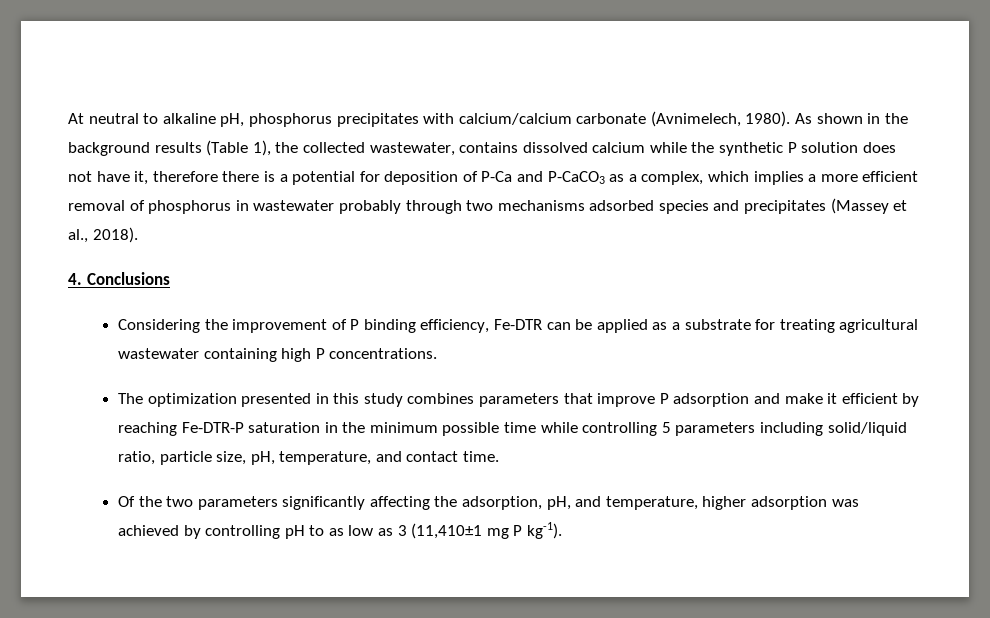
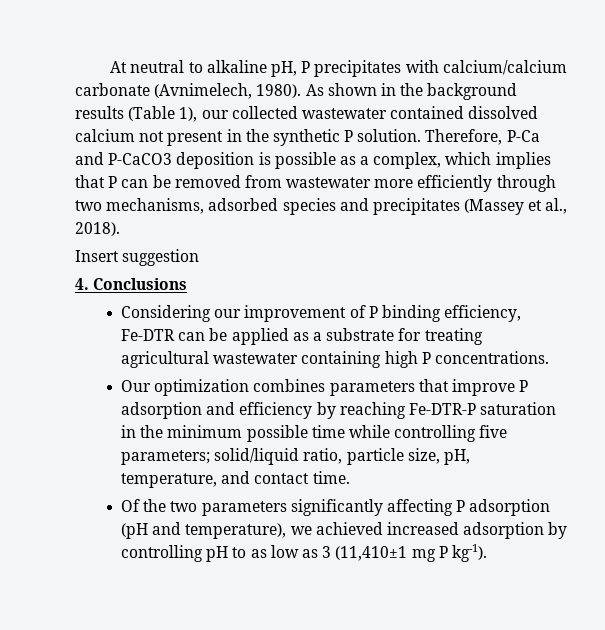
[248,113,332,127] phosphorus -> [301,61,311,73] P
[275,142,896,156] [68,171,605,185] the collected wastewater, contains dissolved calcium while the synthetic P solution does not have it, therefore there is a potential for deposition of P-Ca and P-CaCO3 -> [201,106,539,119] [75,129,540,146] [75,152,336,169] our collected wastewater contained dissolved calcium not present in the synthetic P solution. Therefore, P-Ca and P-CaCO3 deposition is possible
[808,171,919,182] [68,200,401,214] a more efficient removal of phosphorus in wastewater probably -> [75,175,493,192] that P can be removed from wastewater more efficiently
[497,200,585,211] mechanisms -> [106,198,205,214] mechanisms,
(138, 235) none -> [75,249,200,266] // Insert suggestion
[204,319,228,330] the -> [214,309,242,318] our
[117,393,403,407] The optimization presented in this study -> [121,379,250,396] Our optimization
[784,393,898,404] make it efficient -> [239,402,313,419] efficiency
[661,422,824,436] 5 parameters including -> [479,425,508,438] [121,450,211,465] five parameters;
[434,496,859,510] [117,525,179,536] the adsorption, pH, and temperature, higher adsorption was achieved -> [456,499,551,516] [121,522,545,539] P adsorption (pH and temperature), we achieved increased adsorption

